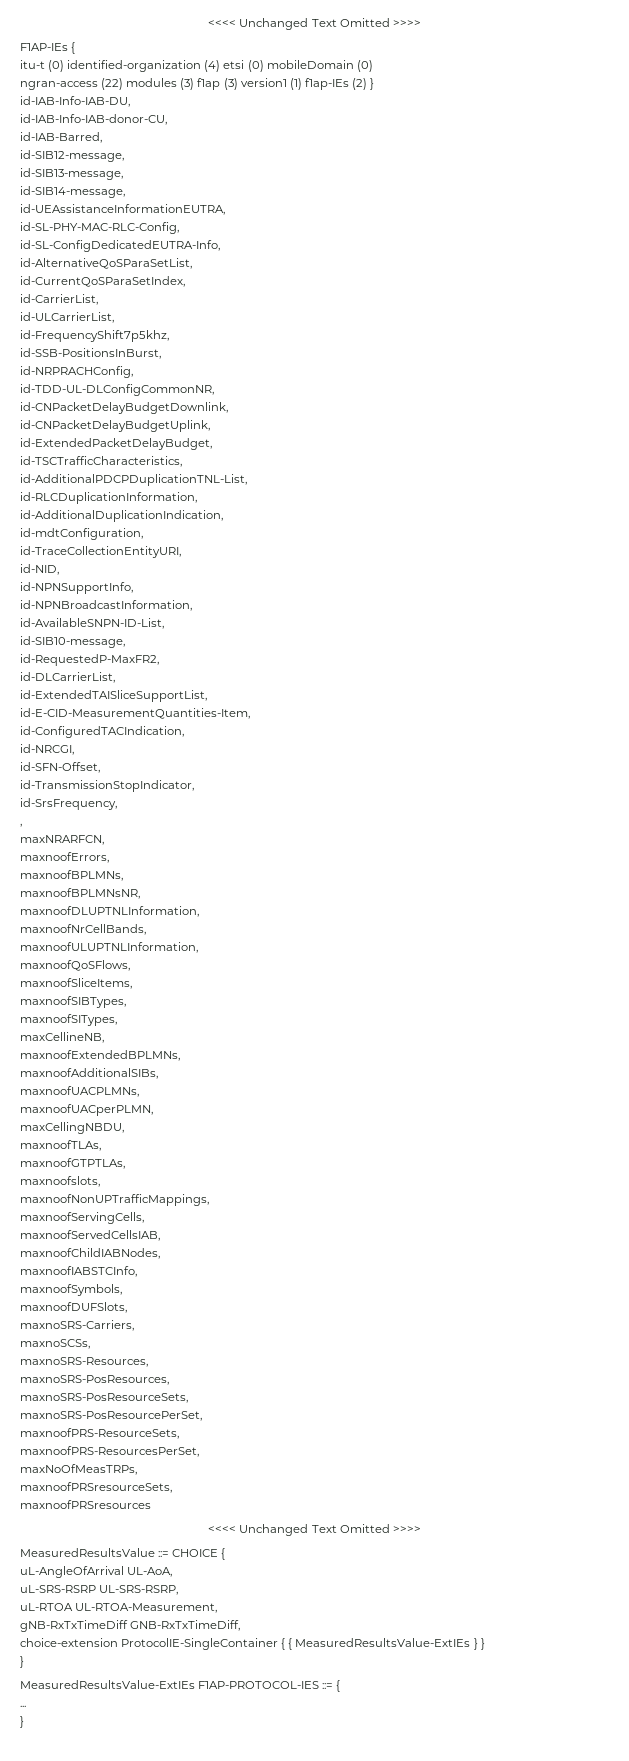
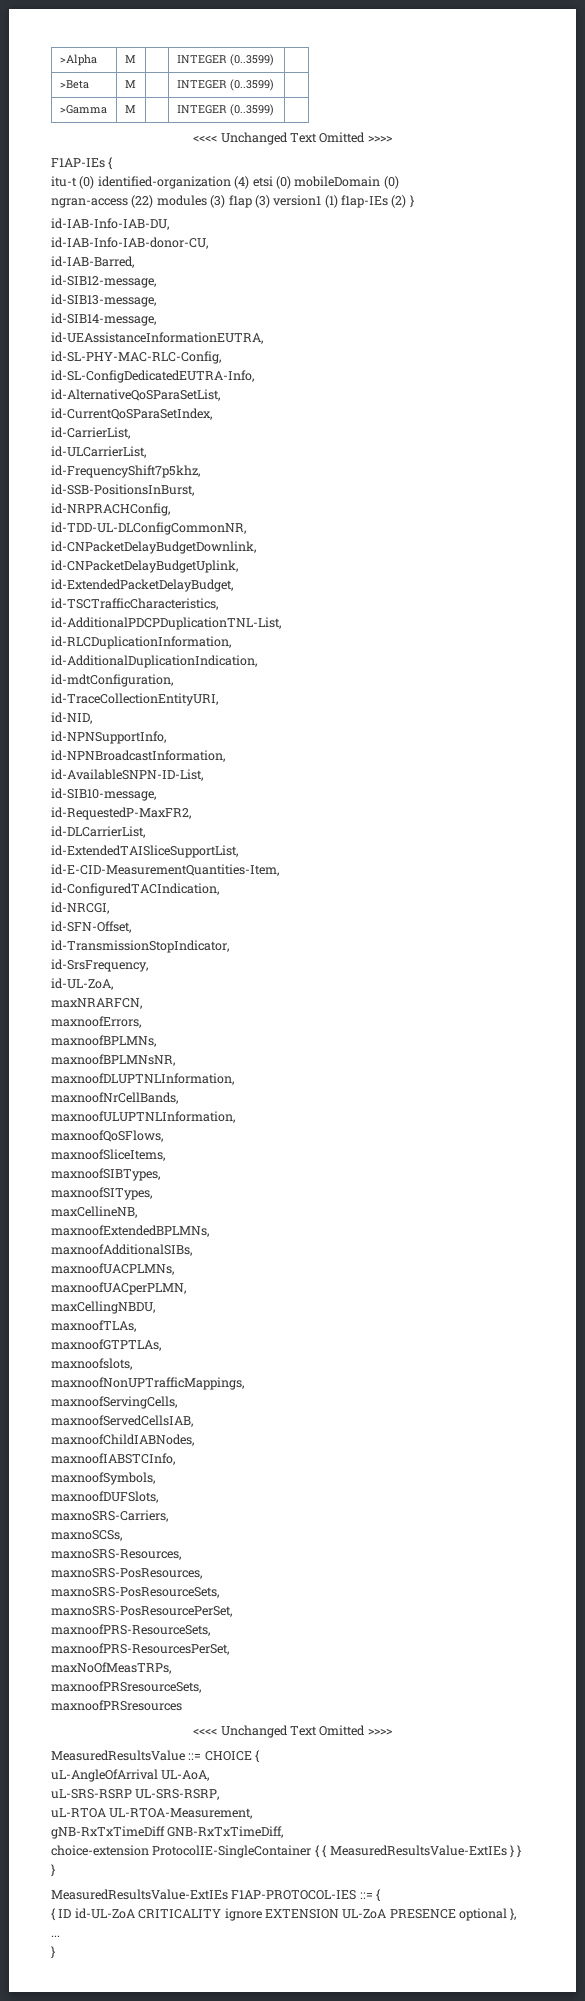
(208, 23) none -> [59,54,97,66] [124,55,136,63] [176,54,274,66] [59,80,89,89] [124,80,136,88] [176,79,274,91] [59,105,107,114] [124,105,136,113] [176,104,274,116] >Alpha | M | | INTEGER (0..3599) | // >Beta | M | | INTEGER (0..3599) | // >Gamma | M | | INTEGER (0..3599) | //
[20,823,22,827] , -> [51,978,113,990] id-UL-ZoA,
(341, 1686) none -> [51,1908,517,1921] // { ID id-UL-ZoA CRITICALITY ignore EXTENSION UL-ZoA PRESENCE optional },

